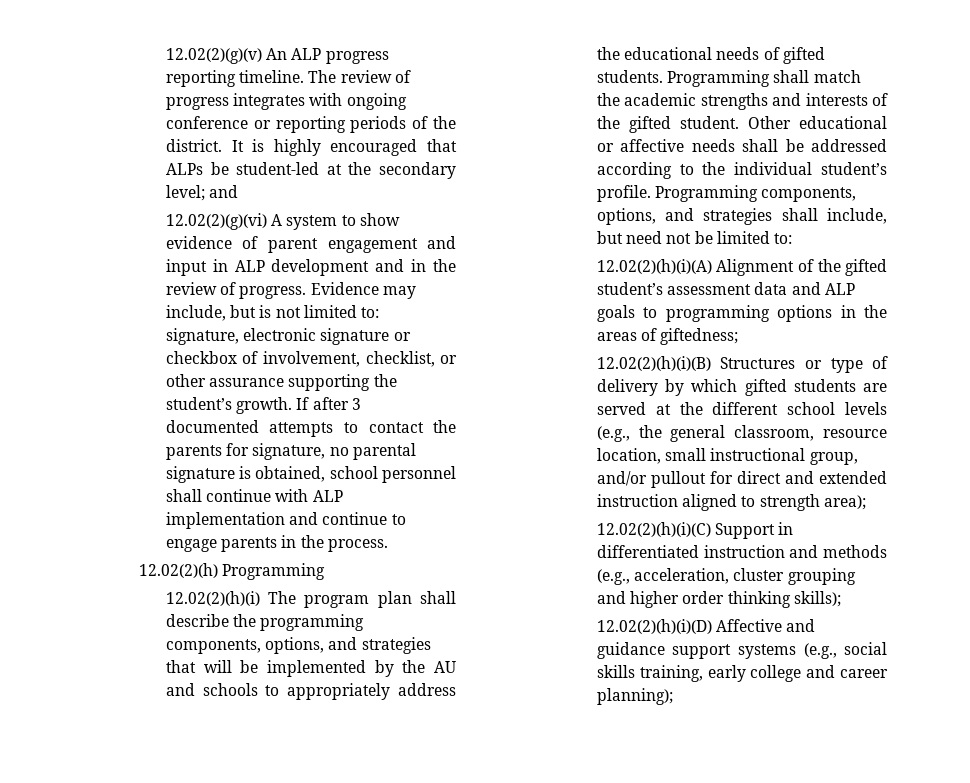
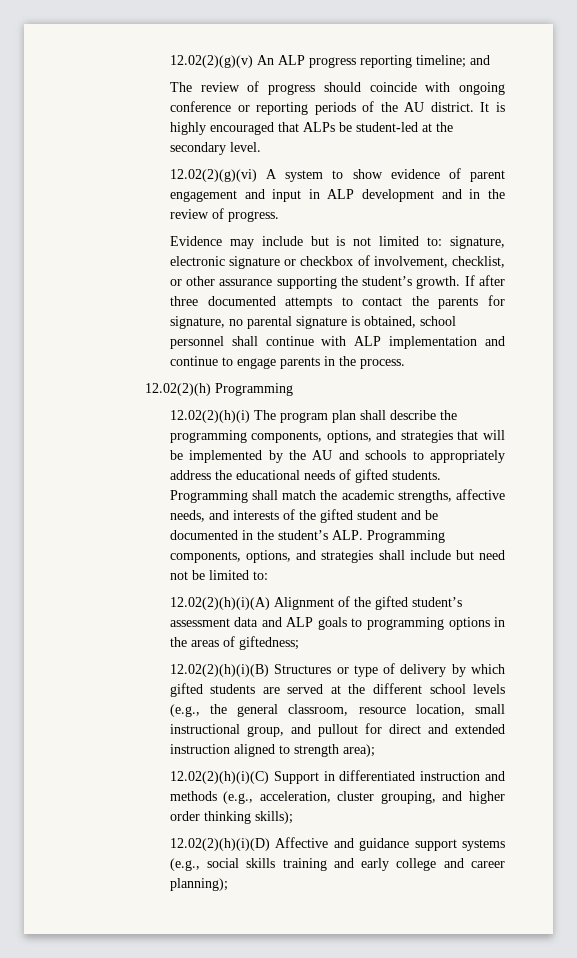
[239,70,305,83] timeline. -> [415,55,490,68] timeline; and //
[233,93,306,110] integrates -> [323,82,417,92] should coincide
(456, 122) none -> [404,102,425,112] AU
[165,185,239,201] level; and -> [229,142,261,152] level.
(307, 292) none -> (279, 216) //
[165,305,226,321] include, -> [261,236,303,246] include
[351,398,361,410] 3 -> [169,296,198,306] three
[700,93,768,110] strengths -> [397,489,505,503] [169,510,205,522] strengths, affective needs,
[679,116,887,129] [596,139,887,152] [596,162,887,179] [596,185,651,202] student. Other educational or affective needs shall be addressed according to the individual student’s profile. -> [356,510,438,520] [169,530,363,540] student and be documented in the student’s ALP.
[826,208,887,224] include, -> [409,550,451,560] include
[596,471,647,486] and/or -> [290,724,311,734] and
[787,568,856,585] grouping -> [380,791,436,804] grouping,
[639,665,703,682] training, -> [282,858,354,871] training and

